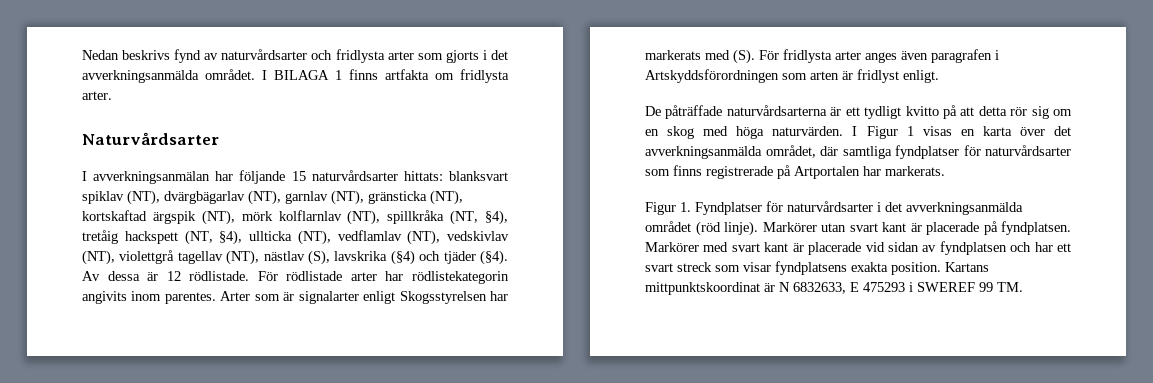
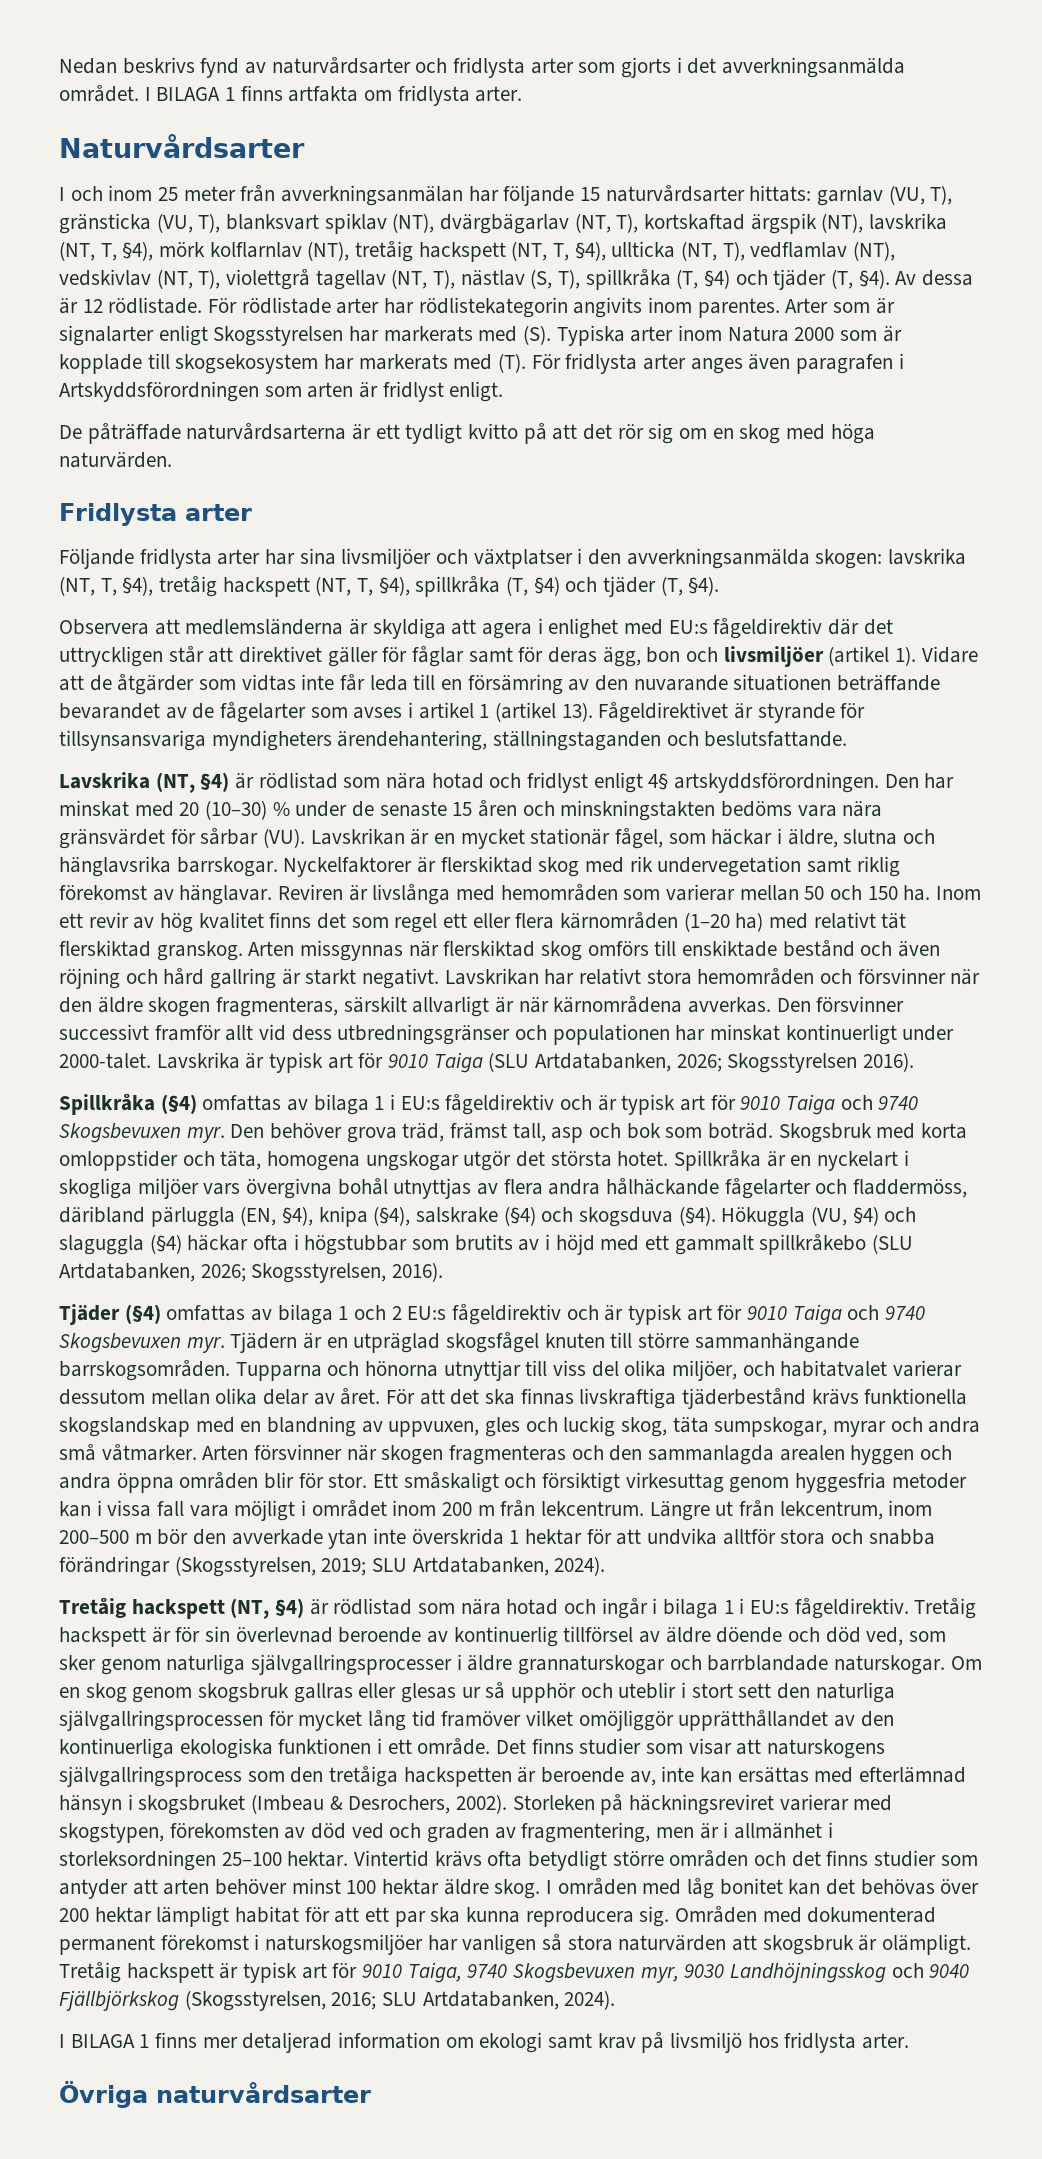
(87, 176) none -> [70,185,276,202] och inom 25 meter från
[449,171,508,181] [82,190,463,205] [82,210,508,225] [82,230,213,245] blanksvart spiklav (NT), dvärgbägarlav (NT), garnlav (NT), gränsticka (NT), kortskaftad ärgspik (NT), mörk kolflarnlav (NT), spillkråka (NT, §4), tretåig hackspett (NT, -> [817,185,953,206] [59,213,948,234] [59,241,570,262] garnlav (VU, T), gränsticka (VU, T), blanksvart spiklav (NT), dvärgbägarlav (NT, T), kortskaftad ärgspik (NT), lavskrika (NT, T, §4), mörk kolflarnlav (NT), tretåig hackspett (NT, T,
[297,230,331,245] (NT), -> [681,241,745,261] (NT, T),
[82,250,508,265] (NT), violettgrå tagellav (NT), nästlav (S), lavskrika (§4) och tjäder (§4). -> [156,269,890,290] (NT, T), violettgrå tagellav (NT, T), nästlav (S, T), spillkråka (T, §4) och tjäder (T, §4).
(755, 56) none -> [556,325,902,346] [59,353,527,374] Typiska arter inom Natura 2000 som är kopplade till skogsekosystem har markerats med (T).
[978,106,1007,116] detta -> [583,424,613,440] det
[852,126,1071,139] [645,145,1071,159] [645,165,945,179] [645,201,1023,215] [645,221,1071,236] [645,241,1071,255] [645,261,989,275] [645,282,1023,295] I Figur 1 visas en karta över det avverkningsanmälda området, där samtliga fyndplatser för naturvårdsarter som finns registrerade på Artportalen har markerats. // Figur 1. Fyndplatser för naturvårdsarter i det avverkningsanmälda området (röd linje). Markörer utan svart kant är placerade på fyndplatsen. Markörer med svart kant är placerade vid sidan av fyndplatsen och har ett svart streck som visar fyndplatsens exakta position. Kartans mittpunktskoordinat är N 6832633, E 475293 i SWEREF 99 TM. -> [59,503,252,526] [59,548,967,569] [59,576,720,597] [59,618,893,639] [59,646,978,667] [59,674,941,695] [59,702,866,723] [59,730,848,751] [59,772,955,793] [59,800,883,821] [59,828,936,849] [59,856,900,877] [59,884,982,905] [59,912,907,933] [59,940,941,961] [59,968,981,989] [59,996,905,1017] [59,1024,955,1045] [59,1052,915,1073] [59,1093,919,1115] [59,1123,968,1143] [59,1150,909,1171] [59,1178,968,1199] [59,1206,917,1227] [59,1234,914,1255] [59,1262,444,1283] [59,1304,926,1325] [59,1332,859,1353] [59,1360,963,1381] [59,1388,968,1409] [59,1416,981,1437] [59,1444,953,1465] [59,1472,967,1493] [59,1500,933,1521] [59,1528,935,1549] [59,1556,606,1577] [59,1597,977,1619] [59,1626,947,1647] [59,1654,982,1675] [59,1682,895,1703] [59,1710,894,1731] [59,1738,886,1759] [59,1766,967,1787] [59,1794,893,1815] [59,1822,833,1843] [59,1850,978,1871] [59,1878,980,1899] [59,1906,937,1927] [59,1934,972,1955] [59,1962,970,1983] [59,1990,616,2011] [59,2032,910,2053] [59,2081,371,2108] // Fridlysta arter // Följande fridlysta arter har sina livsmiljöer och växtplatser i den avverkningsanmälda skogen: lavskrika (NT, T, §4), tretåig hackspett (NT, T, §4), spillkråka (T, §4) och tjäder (T, §4). // Observera att medlemsländerna är skyldiga att agera i enlighet med EU:s fågeldirektiv där det uttryckligen står att direktivet gäller för fåglar samt för deras ägg, bon och livsmiljöer (artikel 1). Vidare att de åtgärder som vidtas inte får leda till en försämring av den nuvarande situationen beträffande bevarandet av de fågelarter som avses i artikel 1 (artikel 13). Fågeldirektivet är styrande för tillsynsansvariga myndigheters ärendehantering, ställningstaganden och beslutsfattande. // Lavskrika (NT, §4) är rödlistad som nära hotad och fridlyst enligt 4§ artskyddsförordningen. Den har minskat med 20 (10–30) % under de senaste 15 åren och minskningstakten bedöms vara nära gränsvärdet för sårbar (VU). Lavskrikan är en mycket stationär fågel, som häckar i äldre, slutna och hänglavsrika barrskogar. Nyckelfaktorer är flerskiktad skog med rik undervegetation samt riklig förekomst av hänglavar. Reviren är livslånga med hemområden som varierar mellan 50 och 150 ha. Inom ett revir av hög kvalitet finns det som regel ett eller flera kärnområden (1–20 ha) med relativt tät flerskiktad granskog. Arten missgynnas när flerskiktad skog omförs till enskiktade bestånd och även röjning och hård gallring är starkt negativt. Lavskrikan har relativt stora hemområden och försvinner när den äldre skogen fragmenteras, särskilt allvarligt är när kärnområdena avverkas. Den försvinner successivt framför allt vid dess utbredningsgränser och populationen har minskat kontinuerligt under 2000-talet. Lavskrika är typisk art för 9010 Taiga (SLU Artdatabanken, 2026; Skogsstyrelsen 2016). // Spillkråka (§4) omfattas av bilaga 1 i EU:s fågeldirektiv och är typisk art för 9010 Taiga och 9740 Skogsbevuxen myr. Den behöver grova träd, främst tall, asp och bok som boträd. Skogsbruk med korta omloppstider och täta, homogena ungskogar utgör det största hotet. Spillkråka är en nyckelart i skogliga miljöer vars övergivna bohål utnyttjas av flera andra hålhäckande fågelarter och fladdermöss, däribland pärluggla (EN, §4), knipa (§4), salskrake (§4) och skogsduva (§4). Hökuggla (VU, §4) och slaguggla (§4) häckar ofta i högstubbar som brutits av i höjd med ett gammalt spillkråkebo (SLU Artdatabanken, 2026; Skogsstyrelsen, 2016). // Tjäder (§4) omfattas av bilaga 1 och 2 EU:s fågeldirektiv och är typisk art för 9010 Taiga och 9740 Skogsbevuxen myr. Tjädern är en utpräglad skogsfågel knuten till större sammanhängande barrskogsområden. Tupparna och hönorna utnyttjar till viss del olika miljöer, och habitatvalet varierar dessutom mellan olika delar av året. För att det ska finnas livskraftiga tjäderbestånd krävs funktionella skogslandskap med en blandning av uppvuxen, gles och luckig skog, täta sumpskogar, myrar och andra små våtmarker. Arten försvinner när skogen fragmenteras och den sammanlagda arealen hyggen och andra öppna områden blir för stor. Ett småskaligt och försiktigt virkesuttag genom hyggesfria metoder kan i vissa fall vara möjligt i området inom 200 m från lekcentrum. Längre ut från lekcentrum, inom 200–500 m bör den avverkade ytan inte överskrida 1 hektar för att undvika alltför stora och snabba förändringar (Skogsstyrelsen, 2019; SLU Artdatabanken, 2024). // Tretåig hackspett (NT, §4) är rödlistad som nära hotad och ingår i bilaga 1 i EU:s fågeldirektiv. Tretåig hackspett är för sin överlevnad beroende av kontinuerlig tillförsel av äldre döende och död ved, som sker genom naturliga självgallringsprocesser i äldre grannaturskogar och barrblandade naturskogar. Om en skog genom skogsbruk gallras eller glesas ur så upphör och uteblir i stort sett den naturliga självgallringsprocessen för mycket lång tid framöver vilket omöjliggör upprätthållandet av den kontinuerliga ekologiska funktionen i ett område. Det finns studier som visar att naturskogens självgallringsprocess som den tretåiga hackspetten är beroende av, inte kan ersättas med efterlämnad hänsyn i skogsbruket (Imbeau & Desrochers, 2002). Storleken på häckningsreviret varierar med skogstypen, förekomsten av död ved och graden av fragmentering, men är i allmänhet i storleksordningen 25–100 hektar. Vintertid krävs ofta betydligt större områden och det finns studier som antyder att arten behöver minst 100 hektar äldre skog. I områden med låg bonitet kan det behövas över 200 hektar lämpligt habitat för att ett par ska kunna reproducera sig. Områden med dokumenterad permanent förekomst i naturskogsmiljöer har vanligen så stora naturvärden att skogsbruk är olämpligt. Tretåig hackspett är typisk art för 9010 Taiga, 9740 Skogsbevuxen myr, 9030 Landhöjningsskog och 9040 Fjällbjörkskog (Skogsstyrelsen, 2016; SLU Artdatabanken, 2024). // I BILAGA 1 finns mer detaljerad information om ekologi samt krav på livsmiljö hos fridlysta arter. // Övriga naturvårdsarter

